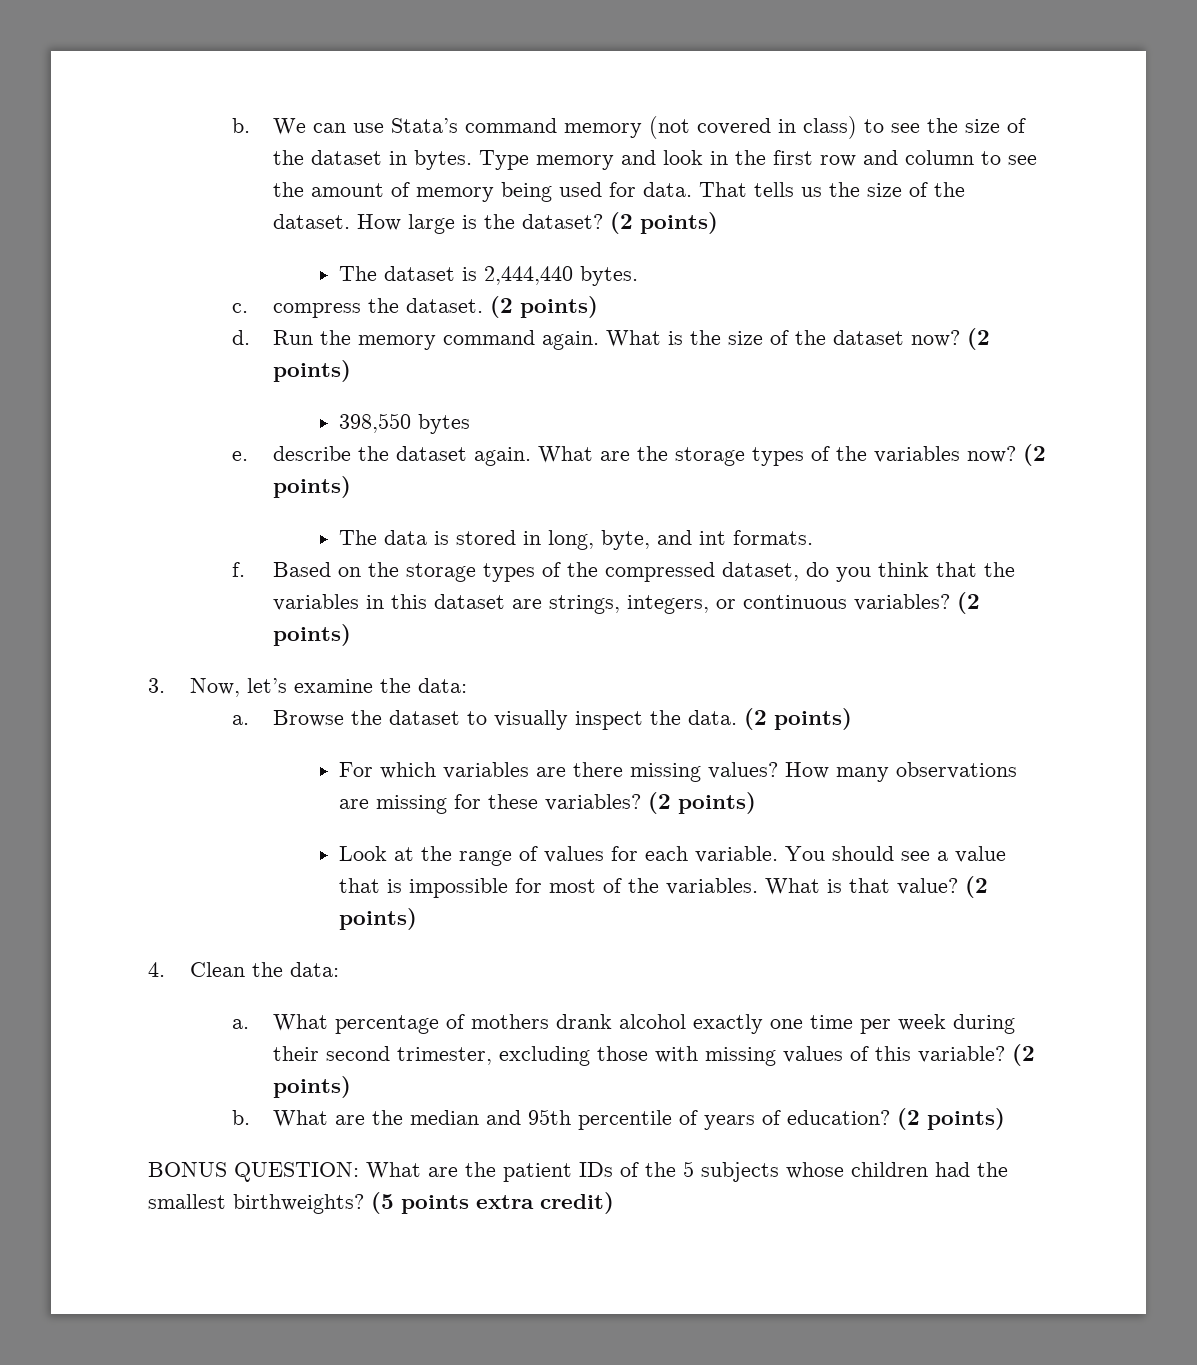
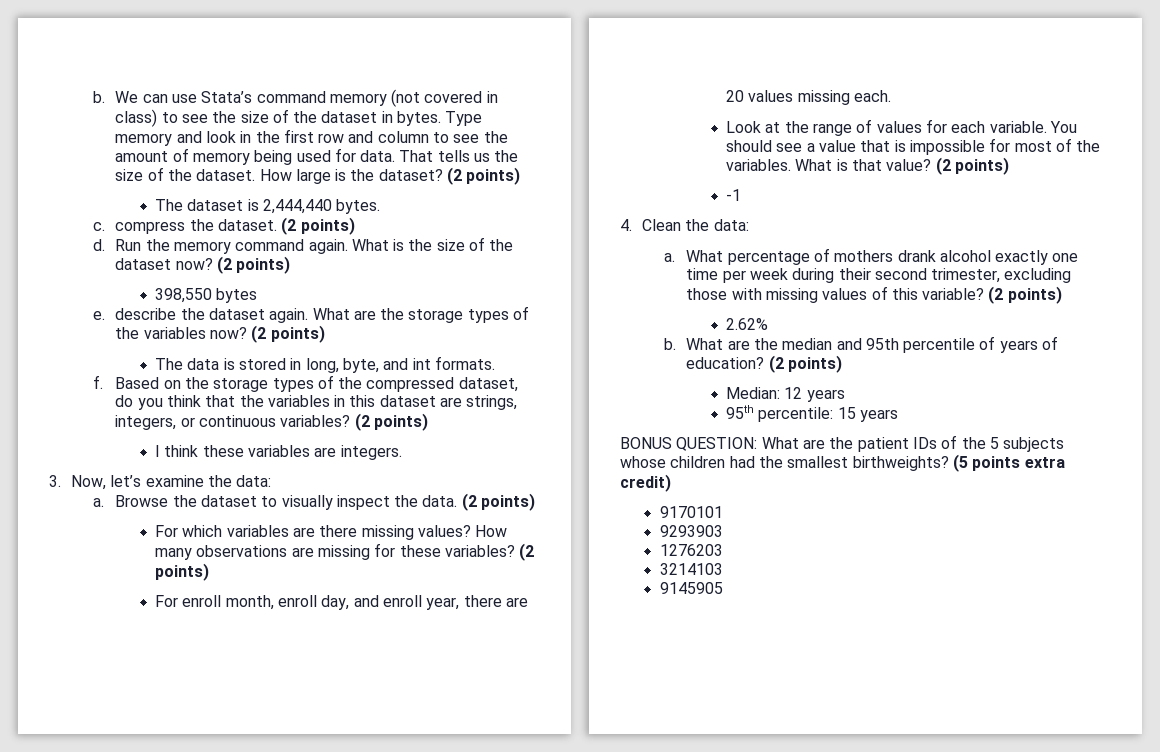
(352, 635) none -> [154,445,402,460] // I think these variables are integers.
(756, 803) none -> [154,595,528,610] [725,90,891,105] // For enroll month, enroll day, and enroll year, there are 20 values missing each.
(417, 919) none -> [725,189,741,201] // -1
(352, 1087) none -> [725,318,768,330] // 2.62%
(1006, 1119) none -> [725,387,845,402] [725,405,898,422] // Median: 12 years // 95th percentile: 15 years
(614, 1203) none -> [659,506,723,518] [659,525,723,537] [659,544,723,556] [659,563,723,575] [659,582,723,594] // 9170101 // 9293903 // 1276203 // 3214103 // 9145905

